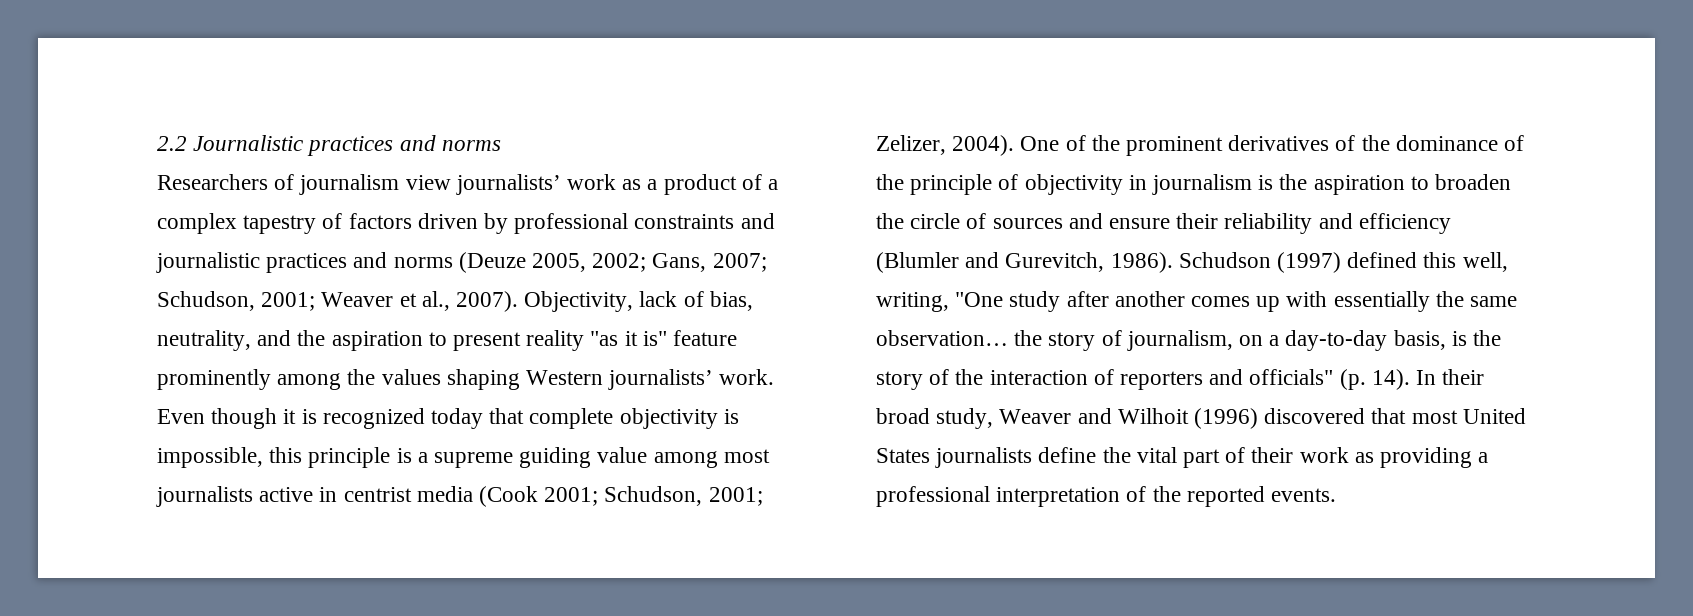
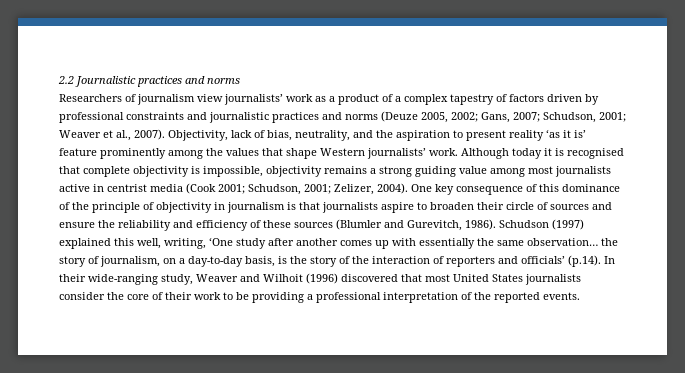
[590,331,667,346] "as it is" -> [546,129,586,138] ‘as it is’
[446,369,520,390] shaping -> [262,148,317,159] that shape
[157,408,484,429] Even though it is recognized today -> [461,148,624,159] Although today it is recognised
[269,447,514,468] this principle is a supreme -> [266,166,412,177] objectivity remains a strong
[1065,135,1390,156] of the prominent derivatives of the -> [435,184,559,195] key consequence of this
[1279,174,1405,195] the aspiration -> [299,202,414,213] that journalists aspire
[876,213,904,229] the -> [477,202,504,210] their
[1176,213,1219,229] their -> [98,220,115,228] the
(1451, 223) none -> [250,220,333,228] of these sources
[1347,252,1418,268] defined -> [59,238,111,249] explained
[955,292,1004,307] "One -> [209,237,233,246] ‘One
[1249,369,1410,390] officials" (p. 14). -> [521,255,601,267] officials’ (p.14).
[876,408,930,424] broad -> [88,274,158,285] wide-ranging
[1038,447,1221,468] define the vital part -> [59,292,149,300] consider the core
[1354,452,1374,463] as -> [223,292,249,300] to be

